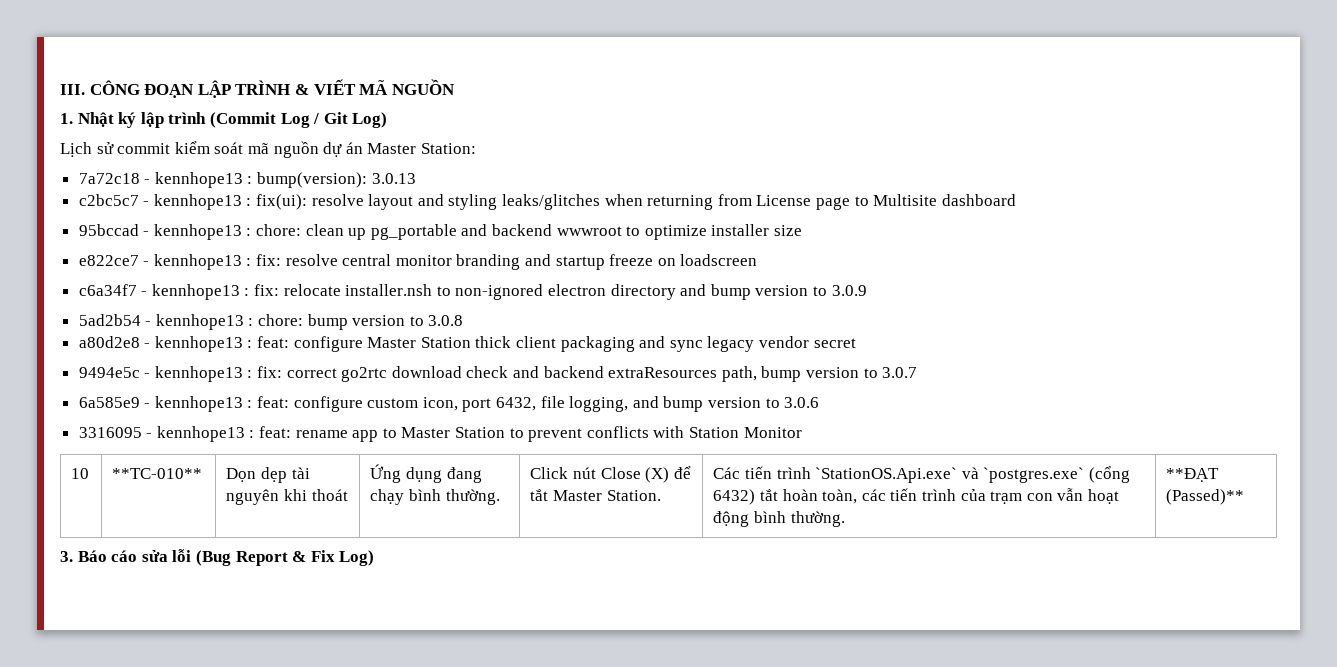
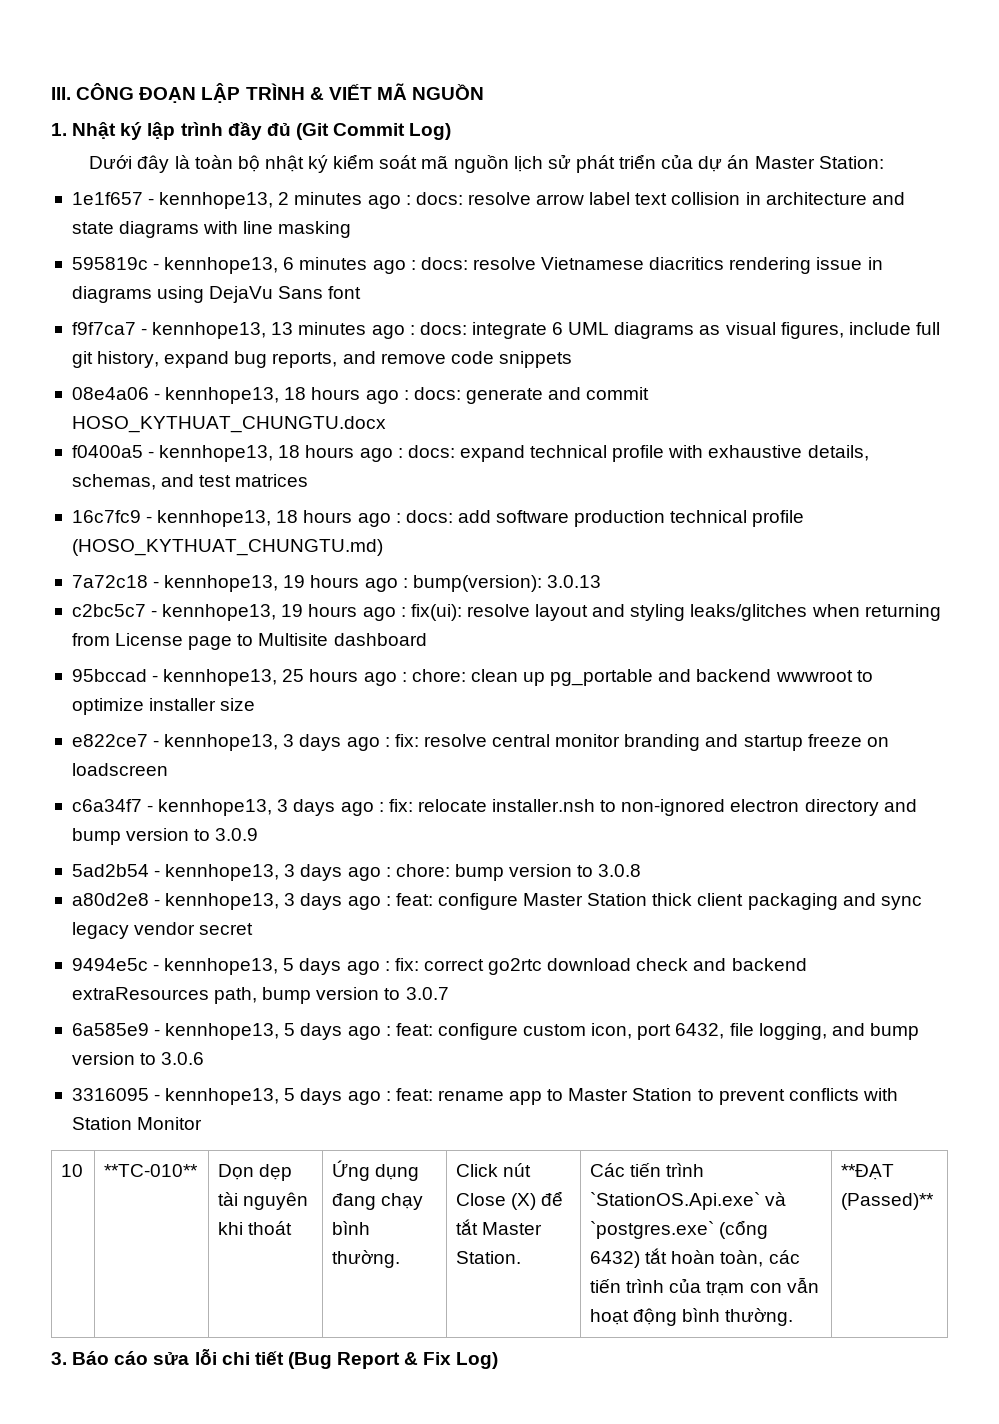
[209,112,388,128] [60,141,476,158] [78,172,243,188] (Commit Log / Git Log) // Lịch sử commit kiểm soát mã nguồn dự án Master Station: // 7a72c18 - kennhope13 -> [227,122,452,140] [89,154,884,173] [71,192,905,209] [71,221,352,238] [71,257,883,274] [71,286,362,303] [71,322,940,339] [71,351,572,368] [71,387,650,404] [71,416,386,433] [71,445,869,462] [71,474,309,490] [71,510,805,527] [71,539,383,556] [71,575,398,592] đầy đủ (Git Commit Log) // Dưới đây là toàn bộ nhật ký kiểm soát mã nguồn lịch sử phát triển của dự án Master Station: // 1e1f657 - kennhope13, 2 minutes ago : docs: resolve arrow label text collision in architecture and state diagrams with line masking // 595819c - kennhope13, 6 minutes ago : docs: resolve Vietnamese diacritics rendering issue in diagrams using DejaVu Sans font // f9f7ca7 - kennhope13, 13 minutes ago : docs: integrate 6 UML diagrams as visual figures, include full git history, expand bug reports, and remove code snippets // 08e4a06 - kennhope13, 18 hours ago : docs: generate and commit HOSO_KYTHUAT_CHUNGTU.docx // f0400a5 - kennhope13, 18 hours ago : docs: expand technical profile with exhaustive details, schemas, and test matrices // 16c7fc9 - kennhope13, 18 hours ago : docs: add software production technical profile (HOSO_KYTHUAT_CHUNGTU.md) // 7a72c18 - kennhope13, 19 hours ago
[153,194,242,210] kennhope13 -> [162,604,396,621] kennhope13, 19 hours ago
[153,224,242,240] kennhope13 -> [163,669,397,686] kennhope13, 25 hours ago
[153,254,242,270] kennhope13 -> [164,734,380,751] kennhope13, 3 days ago
[151,284,240,300] kennhope13 -> [158,799,374,816] kennhope13, 3 days ago
[155,314,244,330] kennhope13 -> [165,864,381,881] kennhope13, 3 days ago
[154,336,243,352] kennhope13 -> [165,893,381,910] kennhope13, 3 days ago
[154,366,243,382] kennhope13 -> [164,958,380,975] kennhope13, 5 days ago
[154,396,243,412] kennhope13 -> [165,1023,381,1040] kennhope13, 5 days ago
[156,426,245,442] kennhope13 -> [165,1088,381,1105] kennhope13, 5 days ago
(192, 555) none -> [221,1351,284,1365] chi tiết

